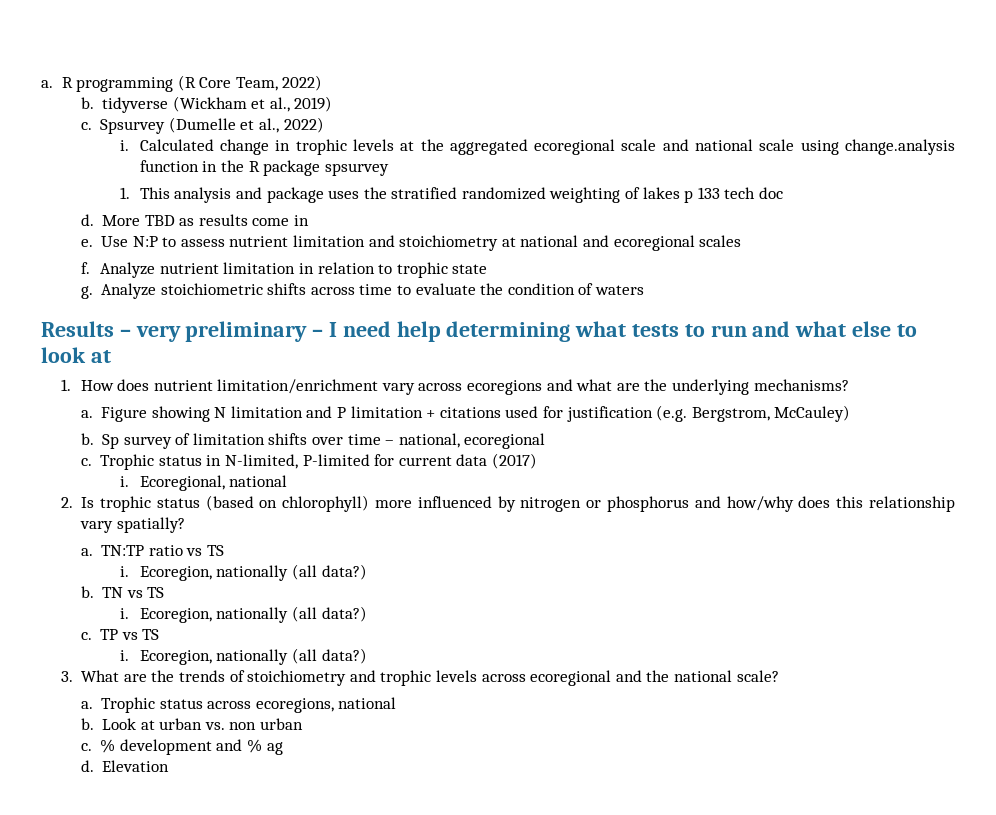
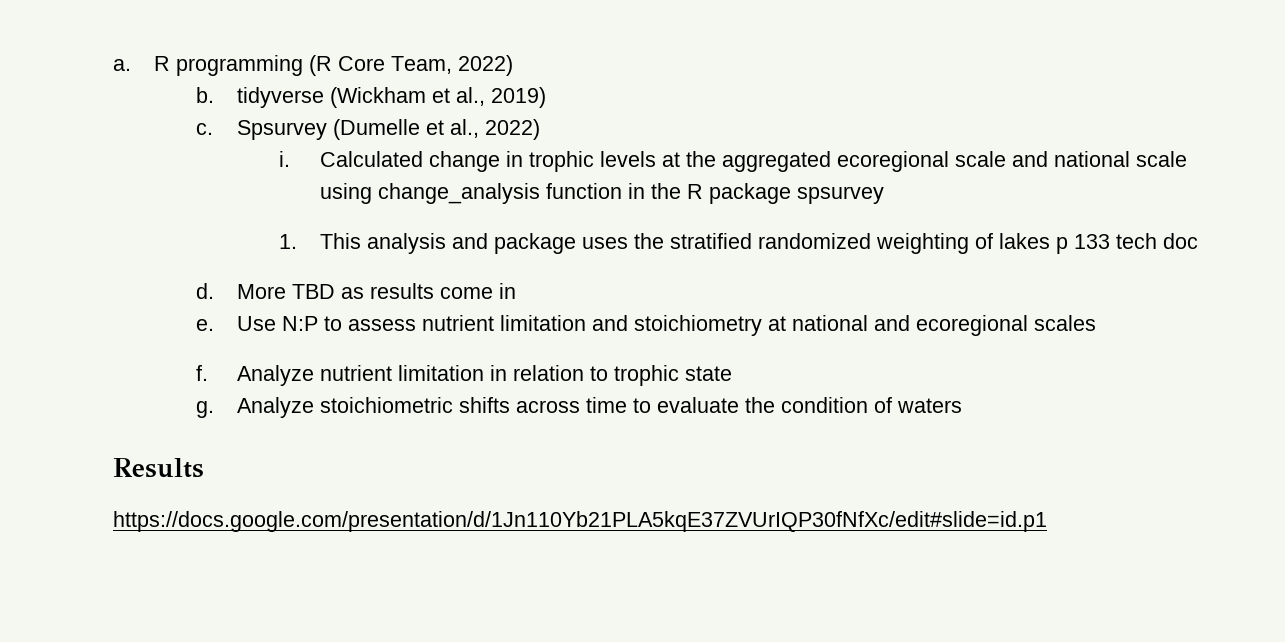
[844,139,955,155] change.analysis -> [378,183,541,204] change_analysis
[119,321,917,342] [41,347,111,363] [60,379,849,395] [80,405,851,422] [80,433,546,449] [80,453,537,470] [120,475,288,491] [60,495,955,512] [80,517,185,533] [80,545,224,556] [120,564,367,581] [80,586,165,598] [120,606,367,623] [80,629,160,640] [120,648,367,665] [60,670,779,686] [80,697,397,713] [80,718,303,730] [80,739,283,755] [80,760,170,772] – very preliminary – I need help determining what tests to run and what else to look at // 1. How does nutrient limitation/enrichment vary across ecoregions and what are the underlying mechanisms? // a. Figure showing N limitation and P limitation + citations used for justification (e.g. Bergstrom, McCauley) // b. Sp survey of limitation shifts over time – national, ecoregional // c. Trophic status in N-limited, P-limited for current data (2017) // i. Ecoregional, national // 2. Is trophic status (based on chlorophyll) more influenced by nitrogen or phosphorus and how/why does this relationship vary spatially? // a. TN:TP ratio vs TS // i. Ecoregion, nationally (all data?) // b. TN vs TS // i. Ecoregion, nationally (all data?) // c. TP vs TS // i. Ecoregion, nationally (all data?) // 3. What are the trends of stoichiometry and trophic levels across ecoregional and the national scale? // a. Trophic status across ecoregions, national // b. Look at urban vs. non urban // c. % development and % ag // d. Elevation -> [113,511,1047,532] // https://docs.google.com/presentation/d/1Jn110Yb21PLA5kqE37ZVUrIQP30fNfXc/edit#slide=id.p1

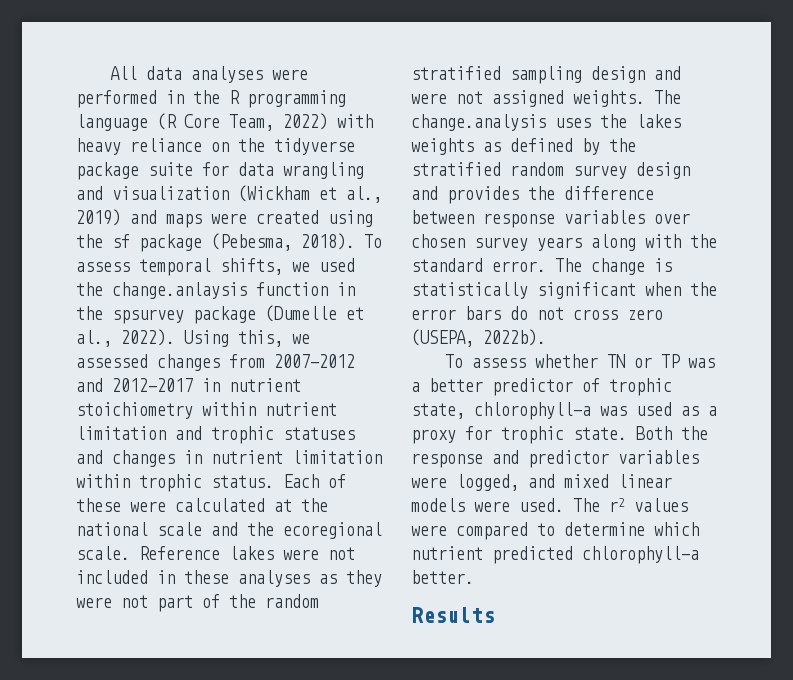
[113,59,131,71] a. -> [110,66,309,83] [76,90,220,108] All data analyses were performed in the
(304, 65) none -> [76,114,148,131] language
[195,87,547,108] [195,119,541,140] [278,151,1188,172] [320,183,885,204] [278,233,1199,254] [195,283,517,299] [195,315,1097,336] [195,365,733,386] [195,397,963,418] // b. tidyverse (Wickham et al., 2019) // c. Spsurvey (Dumelle et al., 2022) // i. Calculated change in trophic levels at the aggregated ecoregional scale and national scale using change_analysis function in the R package spsurvey // 1. This analysis and package uses the stratified randomized weighting of lakes p 133 tech doc // d. More TBD as results come in // e. Use N:P to assess nutrient limitation and stoichiometry at national and ecoregional scales // f. Analyze nutrient limitation in relation to trophic state // g. Analyze stoichiometric shifts across time to evaluate the condition of waters -> [337,114,373,128] [76,138,355,155] [76,162,364,180] [76,185,382,203] [76,209,373,228] [76,233,382,252] [76,258,355,276] [76,282,355,299] [76,305,364,324] [76,329,310,347] [76,354,355,371] [76,378,301,392] [76,402,337,419] [76,426,355,444] [76,450,382,467] [76,474,346,492] [76,498,328,512] [76,522,382,539] [76,546,355,560] [76,570,382,587] [76,594,319,612] [411,66,681,84] [411,90,681,107] [411,114,681,131] [411,138,636,155] [411,162,690,179] [411,186,654,204] [411,210,690,228] [411,234,717,251] [411,258,672,275] [411,282,717,299] [411,306,663,320] [411,329,546,347] [445,354,716,368] [411,378,672,396] [411,402,717,420] [411,426,708,444] [411,450,699,468] [411,474,672,491] [411,498,688,512] [411,522,699,540] [411,546,699,564] [411,570,474,584] with heavy reliance on the tidyverse package suite for data wrangling and visualization (Wickham et al., 2019) and maps were created using the sf package (Pebesma, 2018). To assess temporal shifts, we used the change.anlaysis function in the spsurvey package (Dumelle et al., 2022). Using this, we assessed changes from 2007-2012 and 2012-2017 in nutrient stoichiometry within nutrient limitation and trophic statuses and changes in nutrient limitation within trophic status. Each of these were calculated at the national scale and the ecoregional scale. Reference lakes were not included in these analyses as they were not part of the random stratified sampling design and were not assigned weights. The change.analysis uses the lakes weights as defined by the stratified random survey design and provides the difference between response variables over chosen survey years along with the standard error. The change is statistically significant when the error bars do not cross zero (USEPA, 2022b). // To assess whether TN or TP was a better predictor of trophic state, chlorophyll-a was used as a proxy for trophic state. Both the response and predictor variables were logged, and mixed linear models were used. The r2 values were compared to determine which nutrient predicted chlorophyll-a better.
[113,511,1047,532] // https://docs.google.com/presentation/d/1Jn110Yb21PLA5kqE37ZVUrIQP30fNfXc/edit#slide=id.p1 -> (495, 615) none

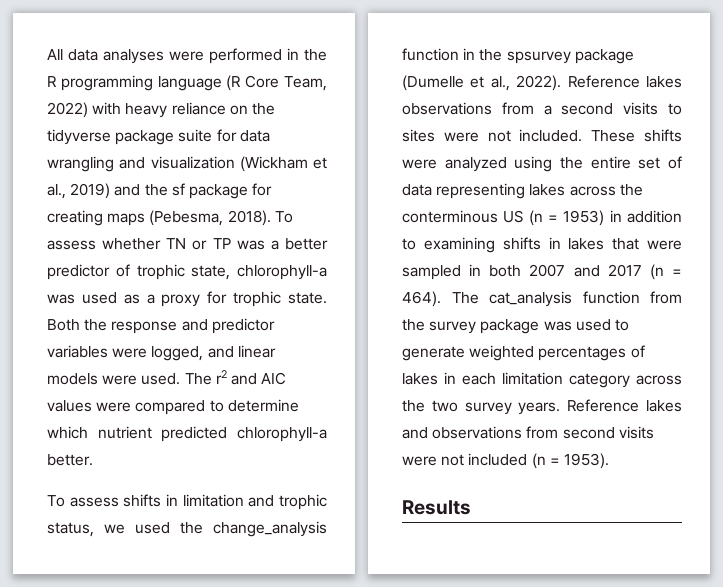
[166,210,373,228] [76,233,382,252] [76,258,355,276] [76,282,355,299] [76,305,364,324] [76,329,310,347] [76,354,355,371] [76,378,301,392] [76,402,337,419] [76,426,355,444] [76,450,382,467] [76,474,346,492] [76,498,328,512] [76,522,382,539] [76,546,355,560] [76,570,382,587] [76,594,319,612] [411,66,681,84] [411,90,681,107] [411,114,681,131] [411,138,636,155] [411,162,690,179] [411,186,654,204] [411,210,690,228] [411,234,717,251] [411,258,672,275] [411,282,717,299] [411,306,663,320] [411,329,546,347] maps were created using the sf package (Pebesma, 2018). To assess temporal shifts, we used the change.anlaysis function in the spsurvey package (Dumelle et al., 2022). Using this, we assessed changes from 2007-2012 and 2012-2017 in nutrient stoichiometry within nutrient limitation and trophic statuses and changes in nutrient limitation within trophic status. Each of these were calculated at the national scale and the ecoregional scale. Reference lakes were not included in these analyses as they were not part of the random stratified sampling design and were not assigned weights. The change.analysis uses the lakes weights as defined by the stratified random survey design and provides the difference between response variables over chosen survey years along with the standard error. The change is statistically significant when the error bars do not cross zero (USEPA, 2022b). // -> [144,183,273,199] [47,210,271,226] the sf package for creating maps (Pebesma, 2018).
[564,474,609,488] mixed -> (234, 352) none
(625, 505) none -> [230,372,287,385] and AIC
(474, 577) none -> [47,494,327,510] [47,521,327,537] [402,48,634,64] [402,75,682,91] [402,102,682,115] [402,129,682,142] [402,156,682,172] [402,183,643,199] [402,210,682,226] [402,237,682,253] [402,264,682,280] [402,291,682,307] [402,319,629,334] [402,345,645,361] [402,372,682,388] [402,399,682,415] [402,426,654,439] [402,453,609,469] // To assess shifts in limitation and trophic status, we used the change_analysis function in the spsurvey package (Dumelle et al., 2022). Reference lakes observations from a second visits to sites were not included. These shifts were analyzed using the entire set of data representing lakes across the conterminous US (n = 1953) in addition to examining shifts in lakes that were sampled in both 2007 and 2017 (n = 464). The cat_analysis function from the survey package was used to generate weighted percentages of lakes in each limitation category across the two survey years. Reference lakes and observations from second visits were not included (n = 1953).

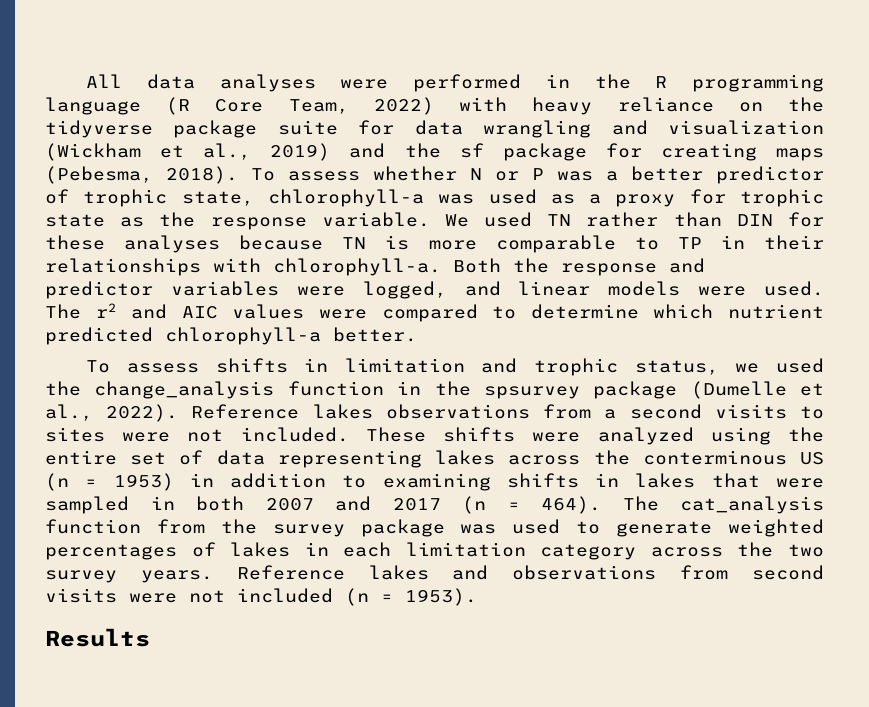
[166,238,231,250] TN or TP -> [470,168,544,181] N or P
[288,292,327,304] state. -> [45,212,824,230] [45,235,825,253] [45,258,441,276] state as the response variable. We used TN rather than DIN for these analyses because TN is more comparable to TP in their relationships with chlorophyll-a.

